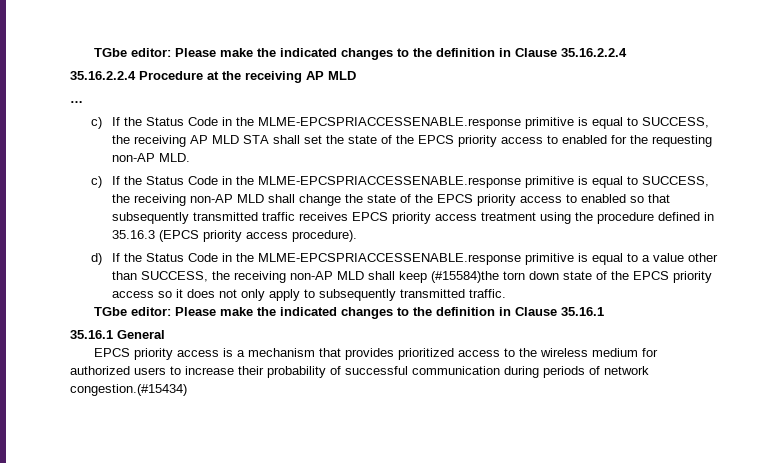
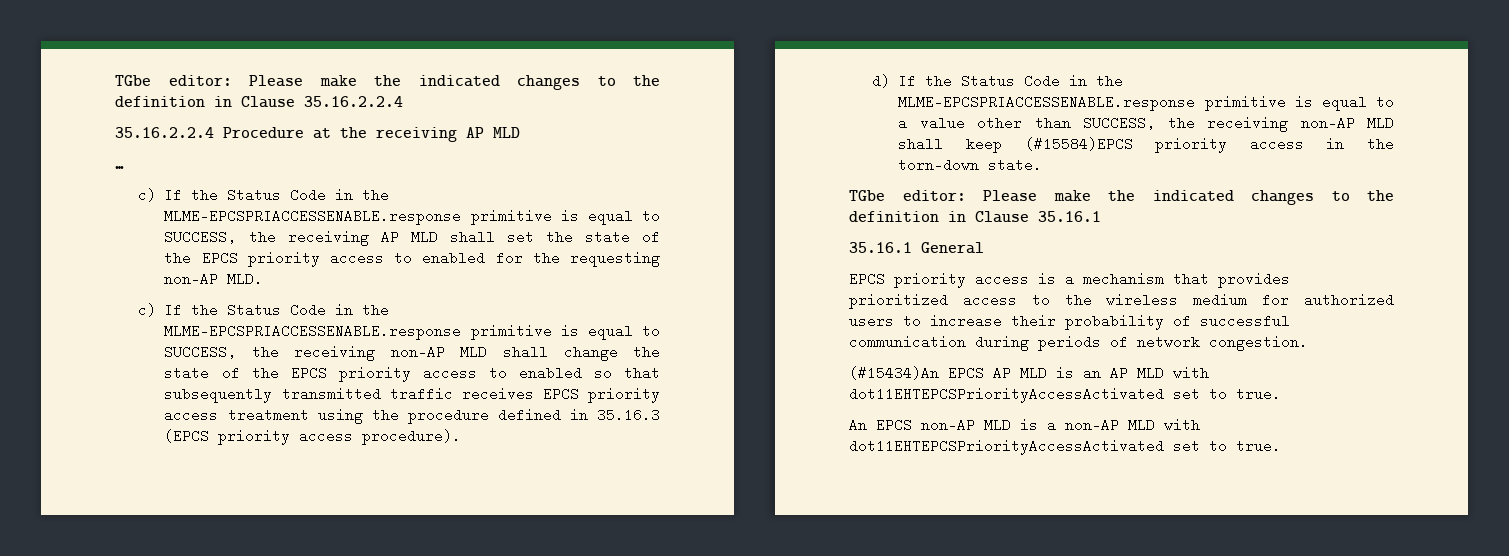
[242,135,269,144] STA -> (438, 237) none
[430,271,712,283] [111,289,506,301] (#15584)the torn down state of the EPCS priority access so it does not only apply to subsequently transmitted traffic. -> [1024,137,1394,153] [898,158,1043,172] (#15584)EPCS priority access in the torn-down state.
[70,384,187,396] congestion.(#15434) -> [1209,335,1308,351] [849,366,1209,380] [849,387,1281,403] [849,418,1200,432] [849,439,1281,455] congestion. // (#15434)An EPCS AP MLD is an AP MLD with dot11EHTEPCSPriorityAccessActivated set to true. // An EPCS non-AP MLD is a non-AP MLD with dot11EHTEPCSPriorityAccessActivated set to true.

